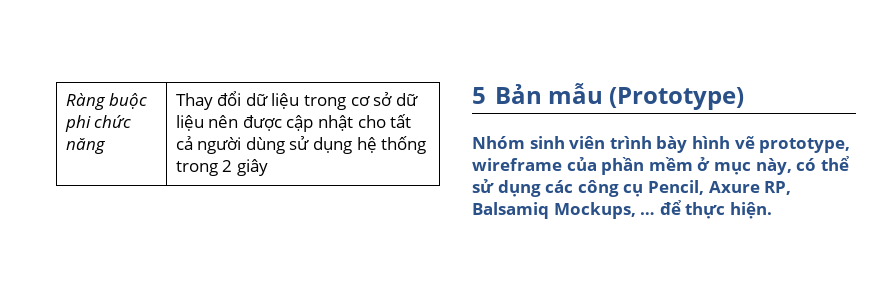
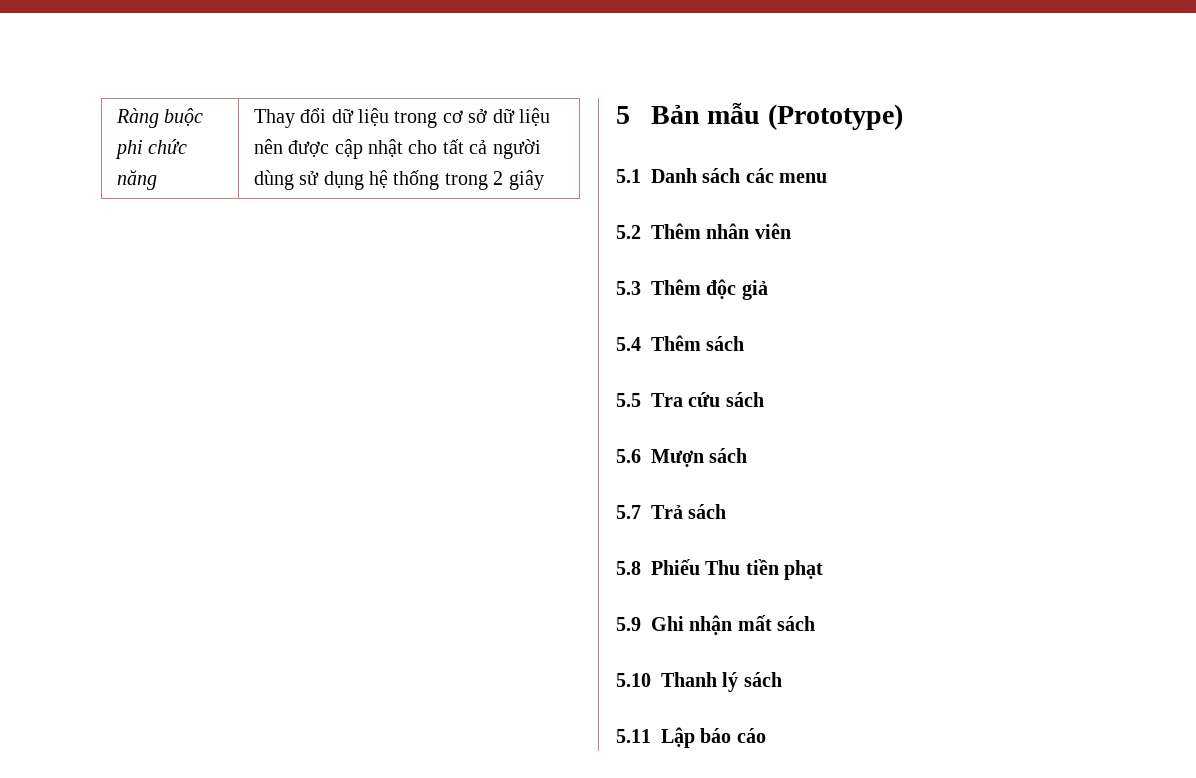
[472,136,851,153] [472,156,849,175] [472,179,792,197] [472,200,772,219] Nhóm sinh viên trình bày hình vẽ prototype, wireframe của phần mềm ở mục này, có thể sử dụng các công cụ Pencil, Axure RP, Balsamiq Mockups, … để thực hiện. -> [616,168,828,183] [616,223,791,239] [616,279,768,300] [616,335,745,351] [616,392,764,407] [616,448,748,467] [616,504,727,519] [616,559,824,580] [616,615,816,635] [616,672,782,692] [616,727,766,748] 5.1 Danh sách các menu // 5.2 Thêm nhân viên // 5.3 Thêm độc giả // 5.4 Thêm sách // 5.5 Tra cứu sách // 5.6 Mượn sách // 5.7 Trả sách // 5.8 Phiếu Thu tiền phạt // 5.9 Ghi nhận mất sách // 5.10 Thanh lý sách // 5.11 Lập báo cáo

